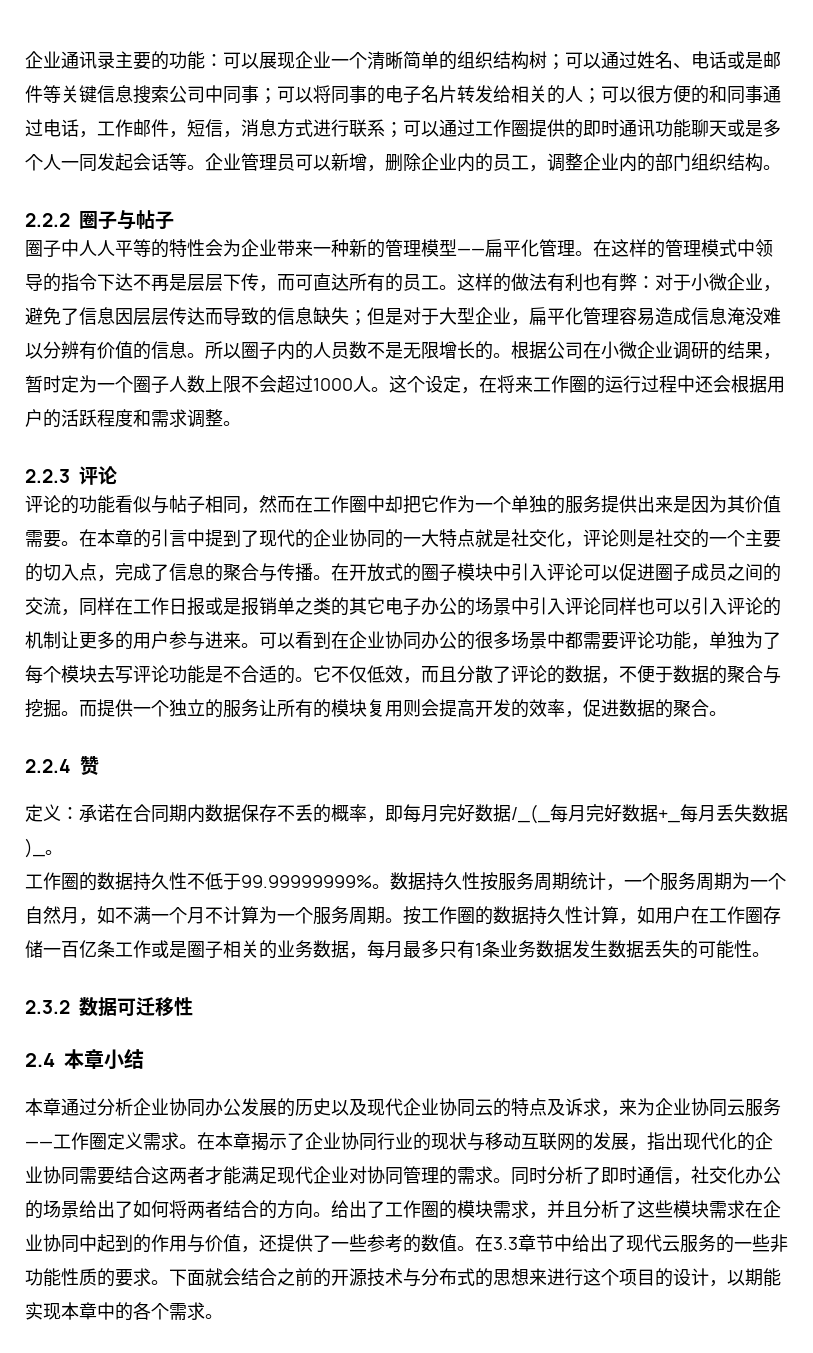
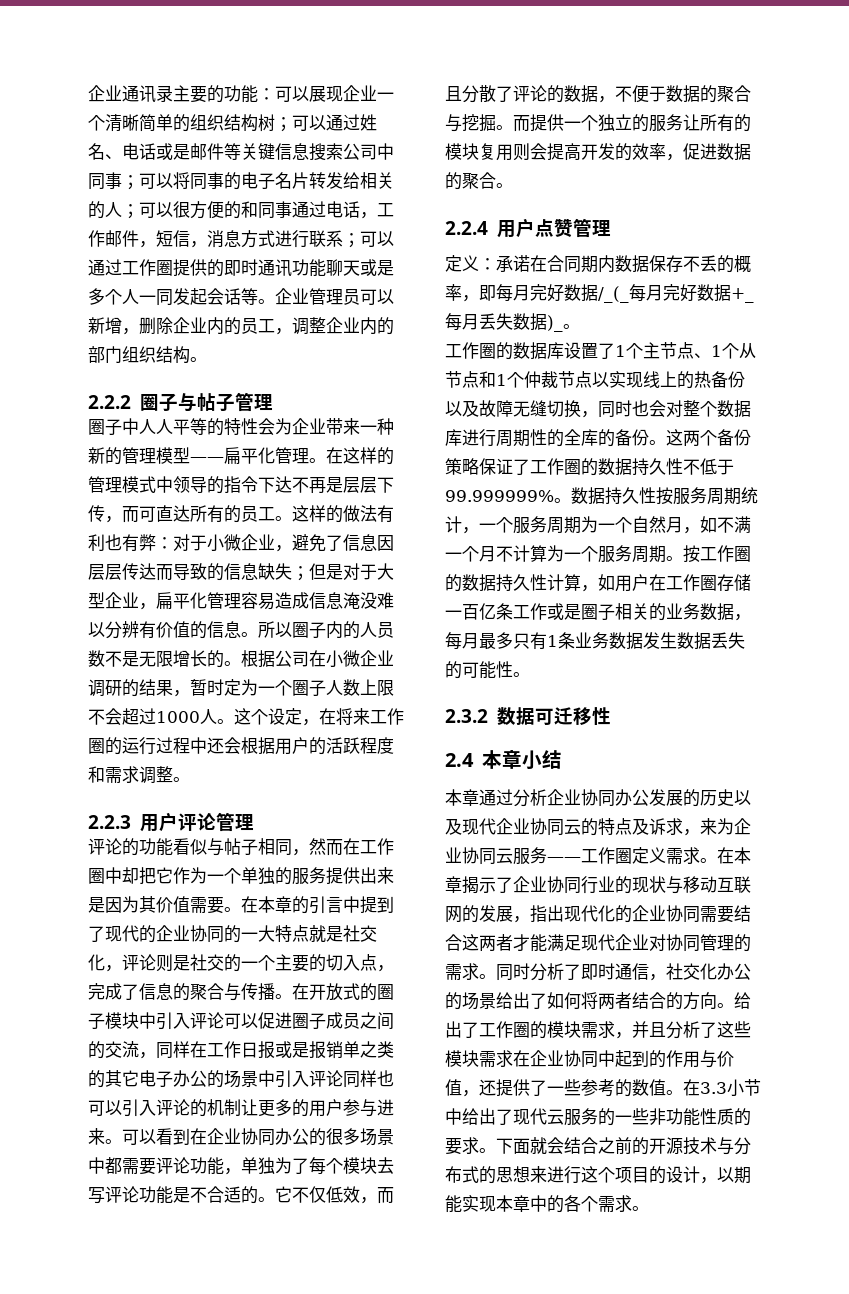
(174, 220) none -> [234,392,273,412] 管理
[79,466,117,485] 评论 -> [139,812,254,832] 用户评论管理
(71, 766) none -> [496,218,554,238] 用户点
(99, 765) none -> [572,218,611,238] 管理
(133, 881) none -> [547,342,756,359] [445,371,745,389] [445,400,751,418] [445,429,751,447] [445,458,632,476] 库设置了1个主节点、1个从节点和1个仲裁节点以实现线上的热备份以及故障无缝切换，同时也会对整个数据库进行周期性的全库的备份。这两个备份策略保证了工作圈的数据
[241,875,372,888] 99.99999999% -> [445,490,554,502] 99.999999%
[518,1234,536,1252] 章 -> [727,1079,744,1097] 小

